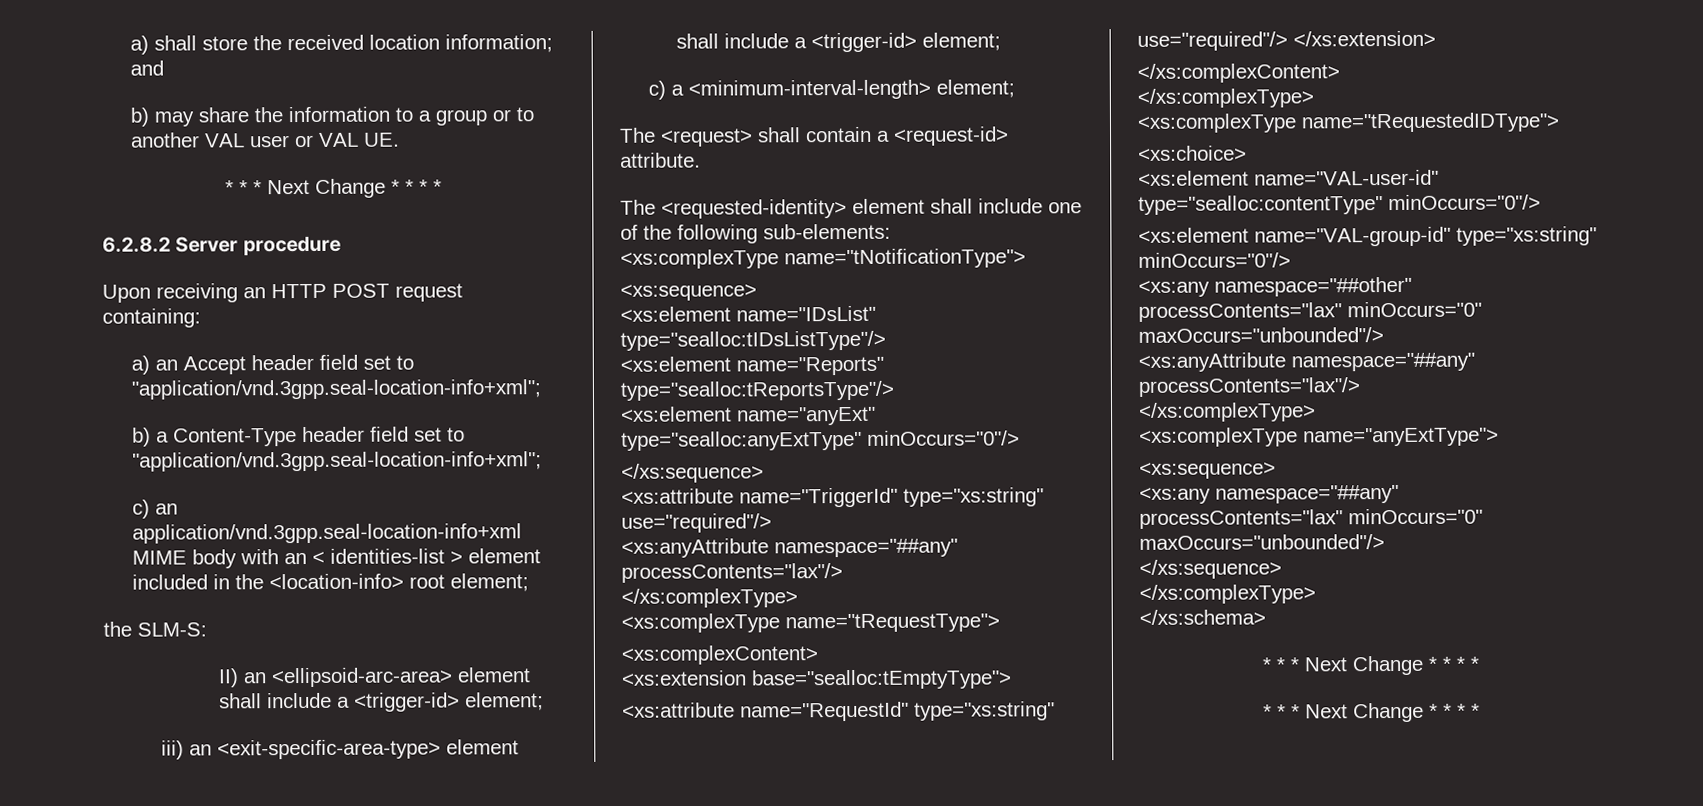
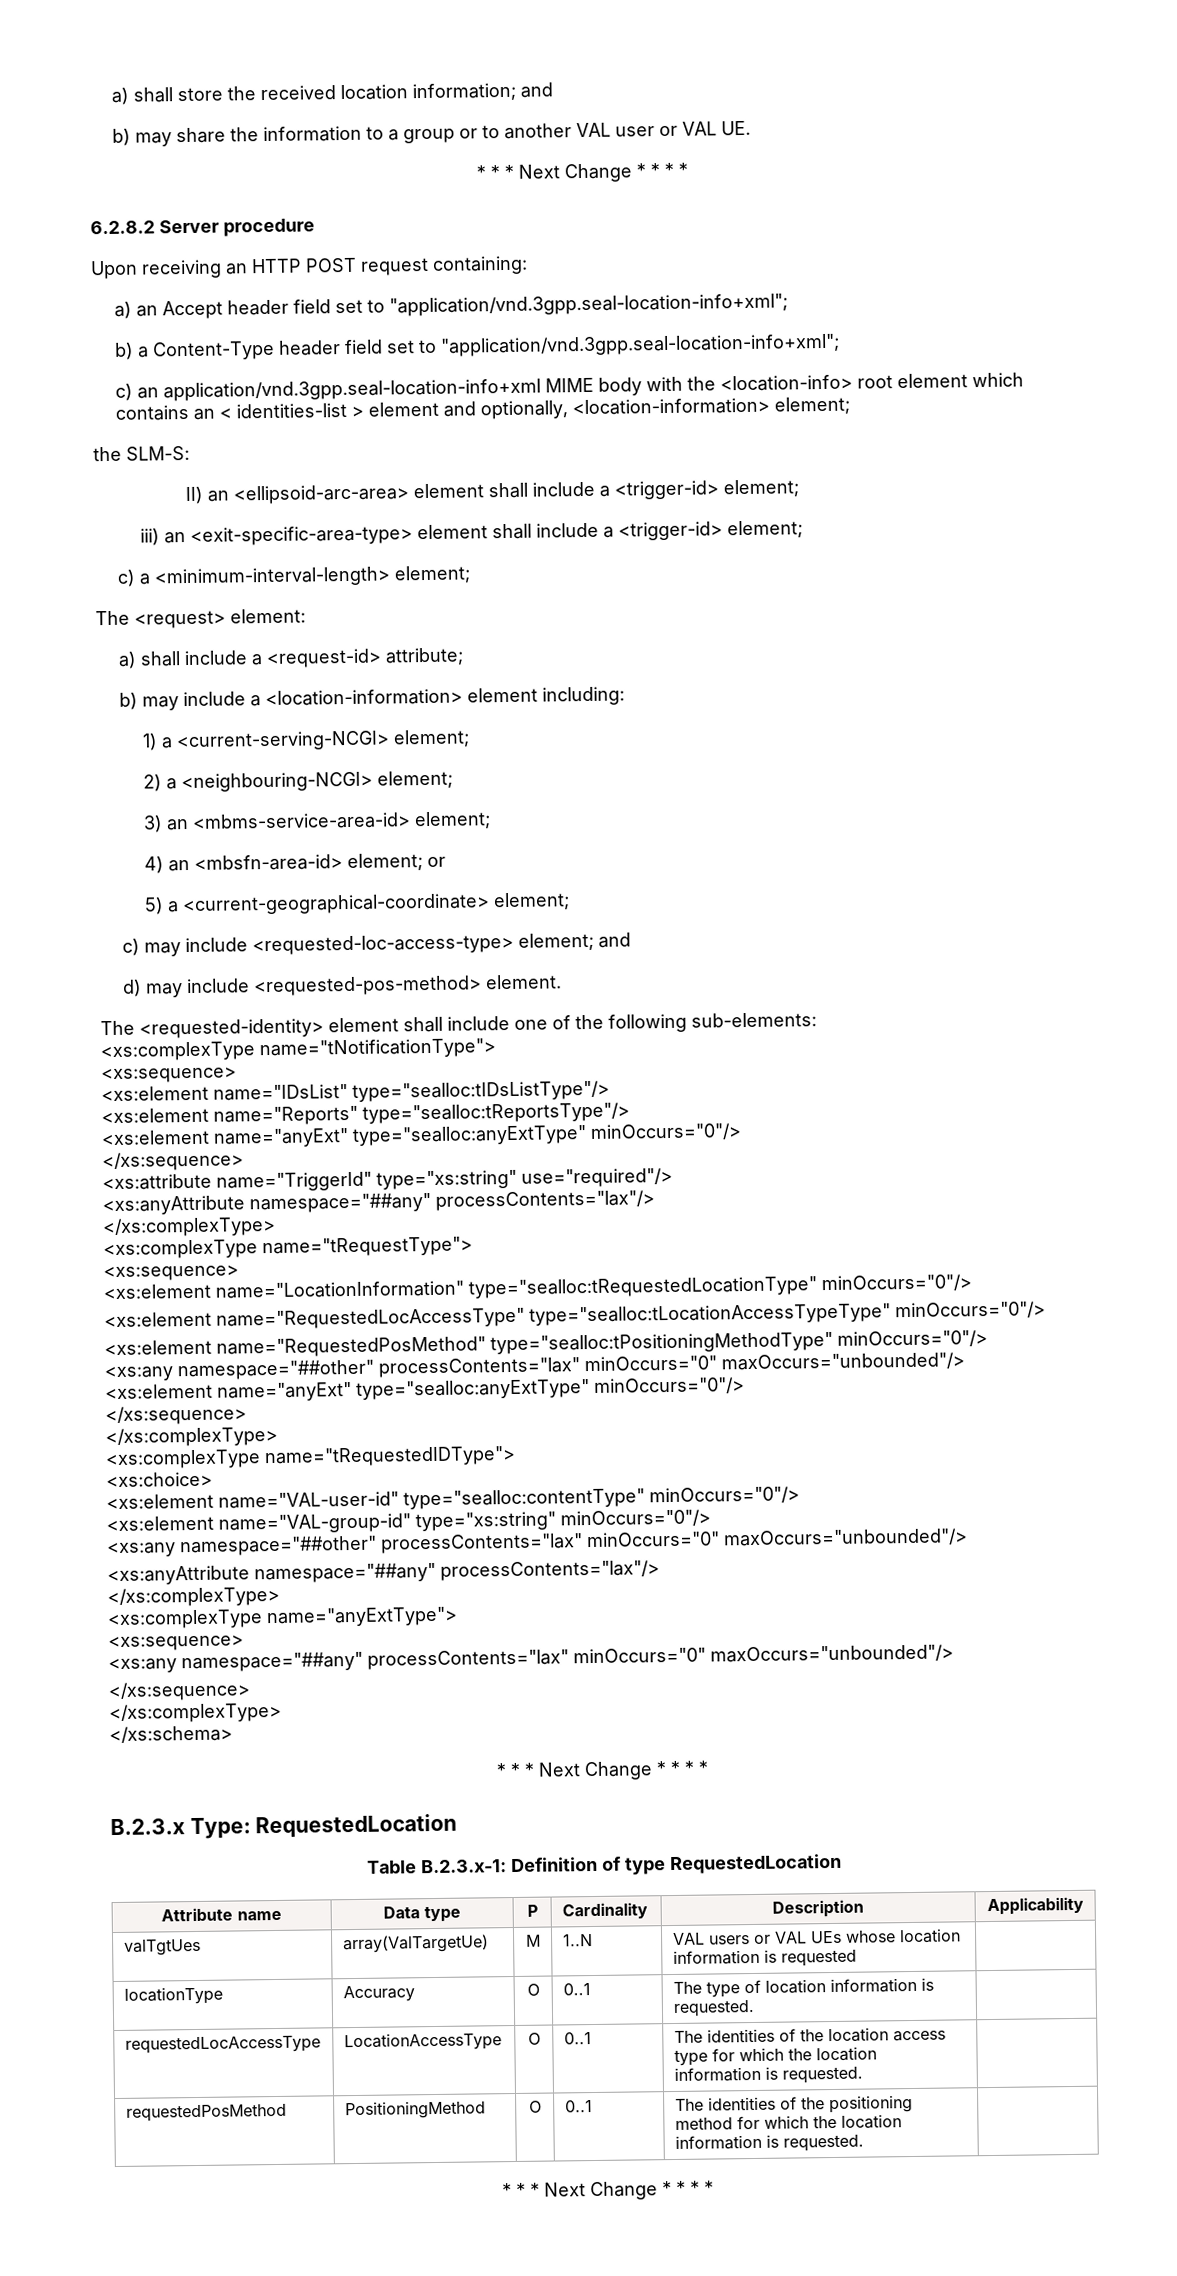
(279, 557) none -> [686,372,1024,392] [114,404,189,421] the <location-info> root element which contains
[131,573,445,590] included in the <location-info> root -> [442,397,770,420] and optionally, <location-information>
[757,126,1009,146] [620,152,701,168] shall contain a <request-id> attribute. -> [230,608,306,624] [117,647,464,669] [118,686,625,711] [141,729,470,752] [142,770,453,793] [142,811,491,833] [143,853,446,874] [143,892,570,916] [121,932,631,957] [121,974,562,998] element: // a) shall include a <request-id> attribute; // b) may include a <location-information> element including: // 1) a <current-serving-NCGI> element; // 2) a <neighbouring-NCGI> element; // 3) an <mbms-service-area-id> element; // 4) an <mbsfn-area-id> element; or // 5) a <current-geographical-coordinate> element; // c) may include <requested-loc-access-type> element; and // d) may include <requested-pos-method> element.
[621,645,818,665] [621,669,1012,690] [622,701,1055,722] [1137,30,1436,51] [1137,63,1340,83] <xs:complexContent> // <xs:extension base="sealloc:tEmptyType"> // <xs:attribute name="RequestId" type="xs:string" use="required"/> </xs:extension> // </xs:complexContent> -> [103,1265,239,1282] [103,1274,972,1300] [104,1301,1046,1330] [104,1330,988,1358] [104,1352,965,1382] [105,1377,745,1402] [105,1405,247,1426] <xs:sequence> // <xs:element name="LocationInformation" type="sealloc:tRequestedLocationType" minOccurs="0"/> // <xs:element name="RequestedLocAccessType" type="sealloc:tLocationAccessTypeType" minOccurs="0"/> // <xs:element name="RequestedPosMethod" type="sealloc:tPositioningMethodType" minOccurs="0"/> // <xs:any namespace="##other" processContents="lax" minOccurs="0" maxOccurs="unbounded"/> // <xs:element name="anyExt" type="sealloc:anyExtType" minOccurs="0"/> // </xs:sequence>
(1479, 663) none -> [110,1813,458,1840] [366,1853,842,1875] [161,1907,282,1922] [383,1905,461,1923] [526,1904,538,1917] [561,1902,648,1920] [772,1899,864,1918] [986,1896,1084,1916] [123,1938,201,1956] [342,1934,489,1954] [525,1934,541,1947] [562,1934,593,1947] [671,1928,961,1946] [672,1949,857,1967] [123,1986,223,2005] [342,1985,415,2003] [526,1983,540,1996] [562,1983,591,1996] [672,1977,934,1998] [672,1999,755,2018] [124,2035,321,2054] [343,2032,502,2052] [527,2032,541,2045] [563,2032,592,2045] [673,2027,946,2044] [673,2046,877,2067] [673,2066,863,2084] [125,2103,287,2122] [344,2100,486,2120] [528,2100,542,2113] [564,2100,593,2113] [674,2095,913,2114] [674,2114,902,2130] [674,2134,864,2152] // B.2.3.x Type: RequestedLocation // Table B.2.3.x-1: Definition of type RequestedLocation // Attribute name | Data type | P | Cardinality | Description | Applicability // valTgtUes | array(ValTargetUe) | M | 1..N | VAL users or VAL UEs whose location information is requested | // locationType | Accuracy | O | 0..1 | The type of location information is requested. | // requestedLocAccessType | LocationAccessType | O | 0..1 | The identities of the location access type for which the location information is requested. | // requestedPosMethod | PositioningMethod | O | 0..1 | The identities of the positioning method for which the location information is requested. |

